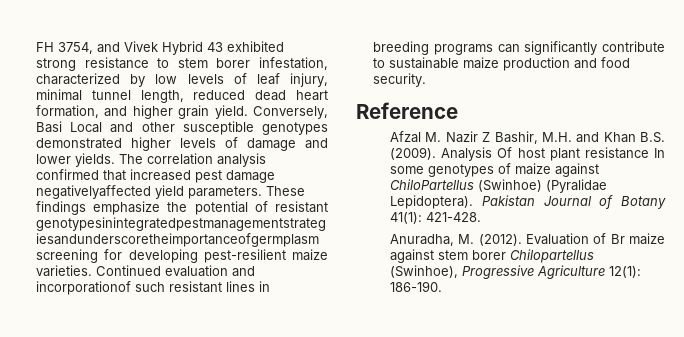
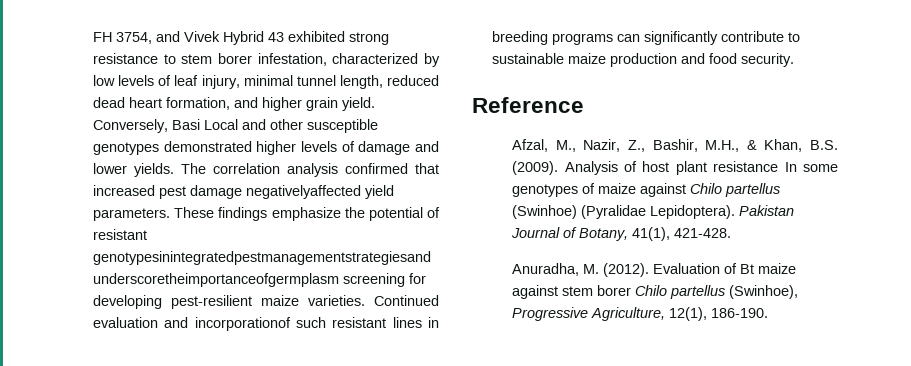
[390,131,636,144] Afzal M. Nazir Z Bashir, M.H. and Khan -> [512,139,803,152] Afzal, M., Nazir, Z., Bashir, M.H., & Khan,
[497,147,513,158] Of -> [623,161,637,172] of
[390,179,475,190] ChiloPartellus -> [690,183,781,197] Chilo partellus
[621,196,666,209] [390,212,423,224] Botany 41(1): -> [579,227,671,241] Botany, 41(1),
[610,234,625,244] Br -> [740,264,755,274] Bt
[510,249,595,263] [390,265,642,279] Chilopartellus (Swinhoe), Progressive Agriculture 12(1): -> [635,285,799,299] [512,307,708,321] Chilo partellus (Swinhoe), Progressive Agriculture, 12(1),

